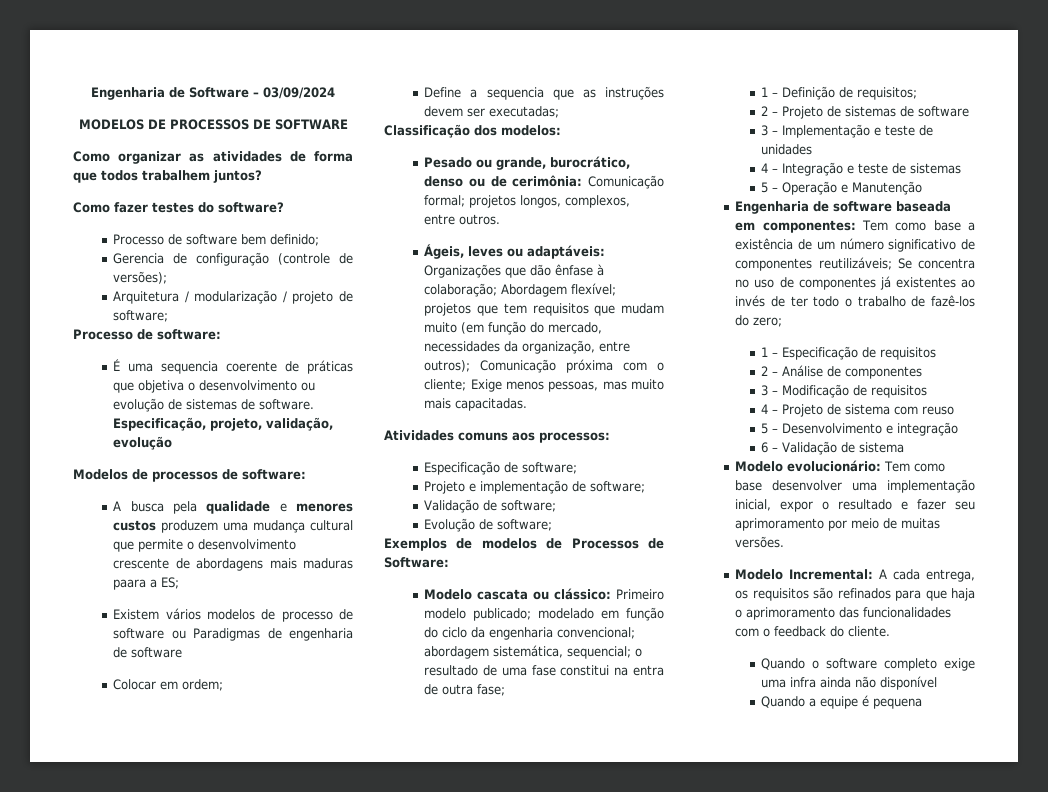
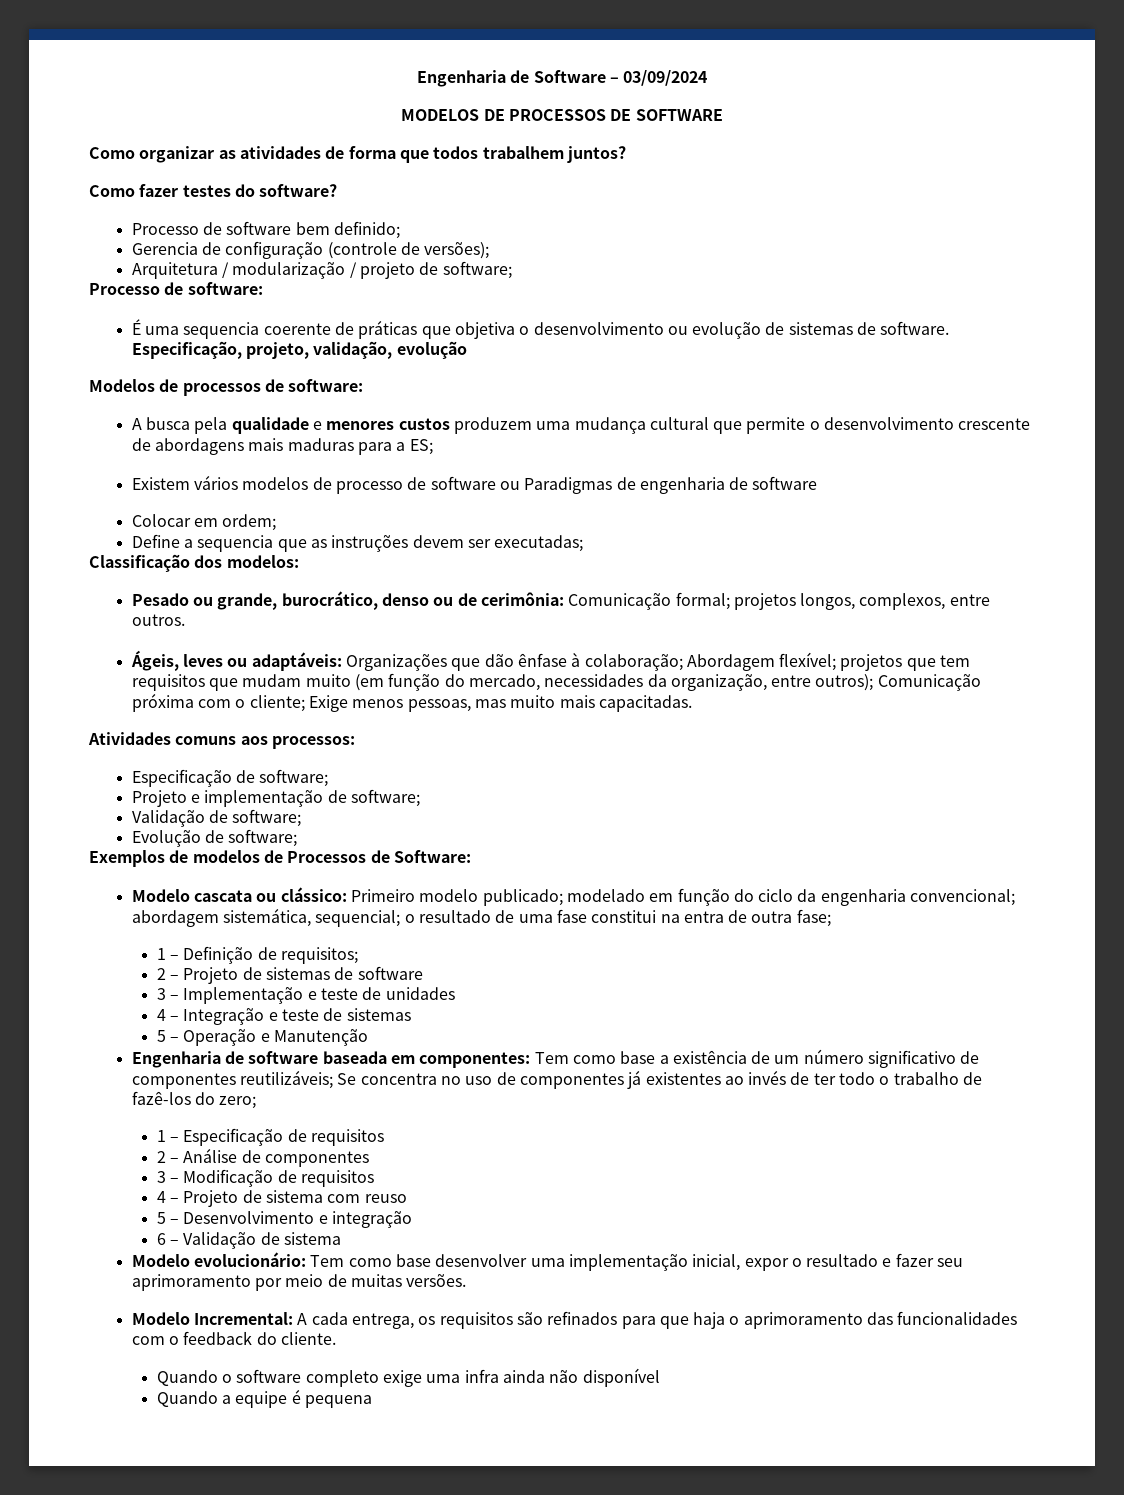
[113,579,147,590] paara -> [357,442,392,455] para

